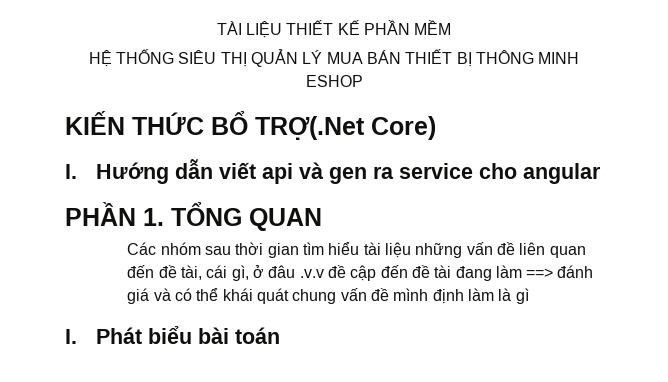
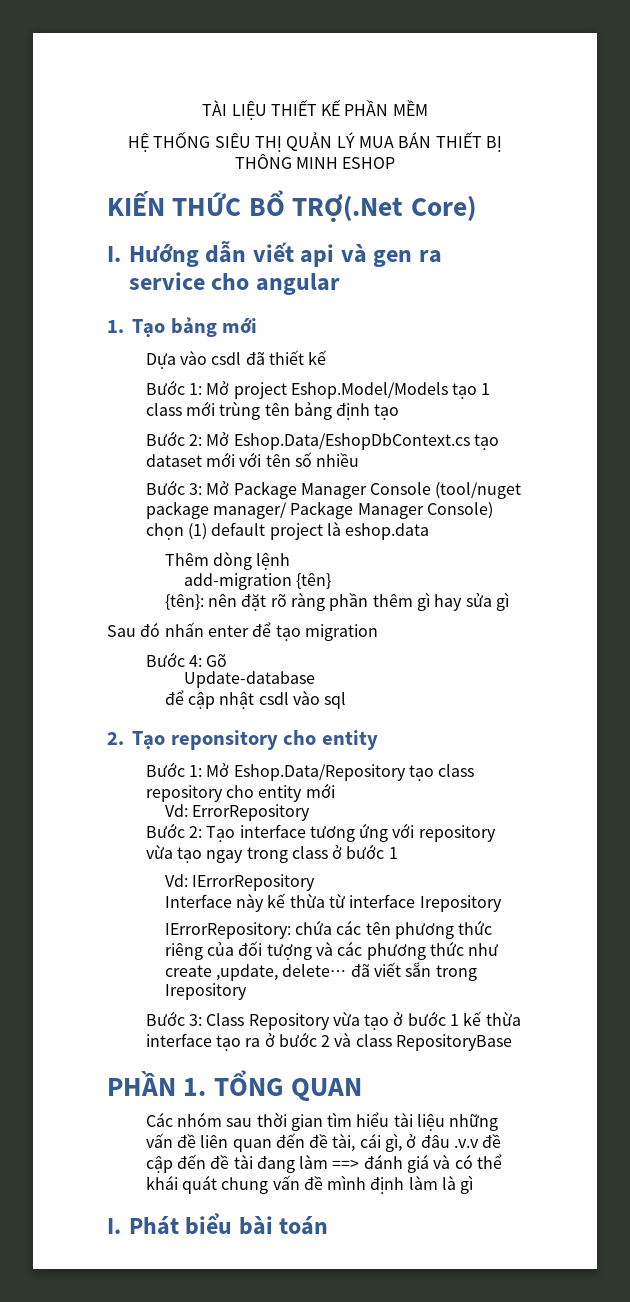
(602, 173) none -> [107,317,258,338] [145,350,327,369] [145,380,491,399] [145,401,400,420] [145,431,499,450] [145,452,360,467] [145,480,522,499] [145,501,493,519] [145,521,430,540] [164,551,291,570] [184,572,332,590] [164,592,510,611] [107,622,378,641] [145,652,228,667] [184,671,316,688] [164,690,347,709] [107,730,378,750] [145,762,475,781] [145,783,335,802] [164,804,311,821] [145,823,496,842] [145,844,398,863] [164,874,316,891] [164,893,502,912] [164,920,493,939] [164,941,499,960] [164,962,477,981] [164,983,247,1000] [145,1011,521,1030] [145,1032,513,1051] // 1. Tạo bảng mới // Dựa vào csdl đã thiết kế // Bước 1: Mở project Eshop.Model/Models tạo 1 class mới trùng tên bảng định tạo // Bước 2: Mở Eshop.Data/EshopDbContext.cs tạo dataset mới với tên số nhiều // Bước 3: Mở Package Manager Console (tool/nuget package manager/ Package Manager Console) chọn (1) default project là eshop.data // Thêm dòng lệnh // add-migration {tên} // {tên}: nên đặt rõ ràng phần thêm gì hay sửa gì // Sau đó nhấn enter để tạo migration // Bước 4: Gõ // Update-database // để cập nhật csdl vào sql // 2. Tạo reponsitory cho entity // Bước 1: Mở Eshop.Data/Repository tạo class repository cho entity mới // Vd: ErrorRepository // Bước 2: Tạo interface tương ứng với repository vừa tạo ngay trong class ở bước 1 // Vd: IErrorRepository // Interface này kế thừa từ interface Irepository // IErrorRepository: chứa các tên phương thức riêng của đối tượng và các phương thức như create ,update, delete… đã viết sẵn trong Irepository // Bước 3: Class Repository vừa tạo ở bước 1 kế thừa interface tạo ra ở bước 2 và class RepositoryBase

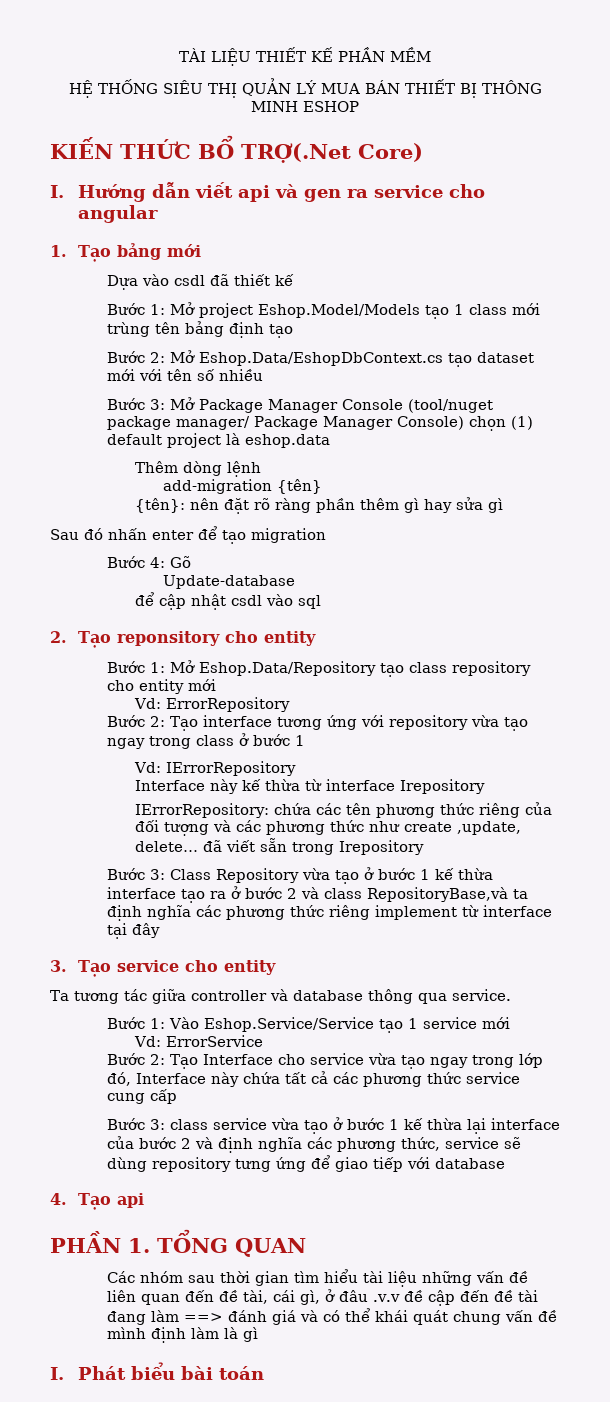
[396,1034,513,1051] RepositoryBase -> [366,887,528,902] [106,905,552,921] [106,923,160,939] [50,960,277,977] [50,989,511,1004] [106,1017,510,1033] [134,1035,264,1047] [106,1053,543,1069] [106,1071,520,1087] [106,1089,177,1104] [106,1117,560,1134] [106,1136,521,1153] [106,1155,505,1172] [50,1193,145,1210] RepositoryBase,và ta định nghĩa các phương thức riêng implement từ interface tại đây // 3. Tạo service cho entity // Ta tương tác giữa controller và database thông qua service. // Bước 1: Vào Eshop.Service/Service tạo 1 service mới // Vd: ErrorService // Bước 2: Tạo Interface cho service vừa tạo ngay trong lớp đó, Interface này chứa tất cả các phương thức service cung cấp // Bước 3: class service vừa tạo ở bước 1 kế thừa lại interface của bước 2 và định nghĩa các phương thức, service sẽ dùng repository tưng ứng để giao tiếp với database // 4. Tạo api

